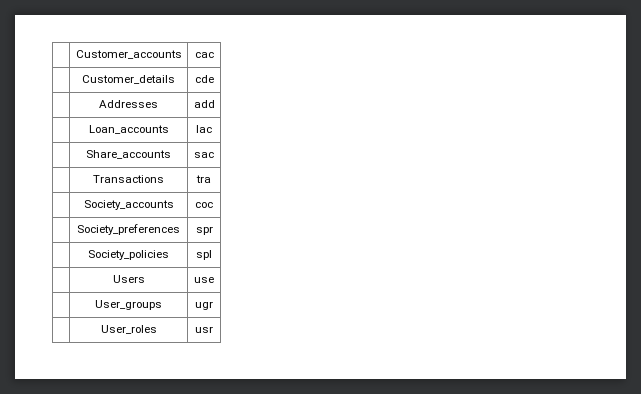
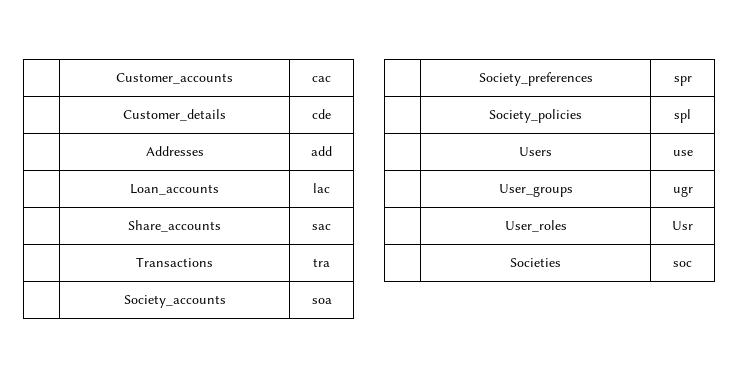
[195,202,213,208] coc -> [311,298,332,304] soa
[195,326,213,333] usr -> [672,221,693,230] [510,258,561,267] [673,261,692,267] Usr // | Societies | soc

